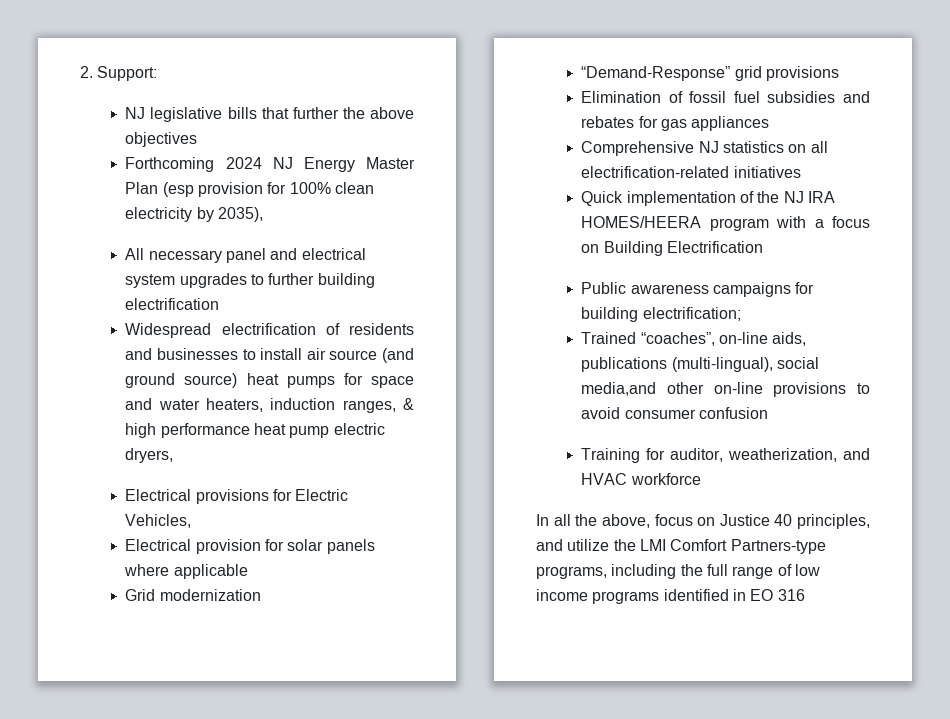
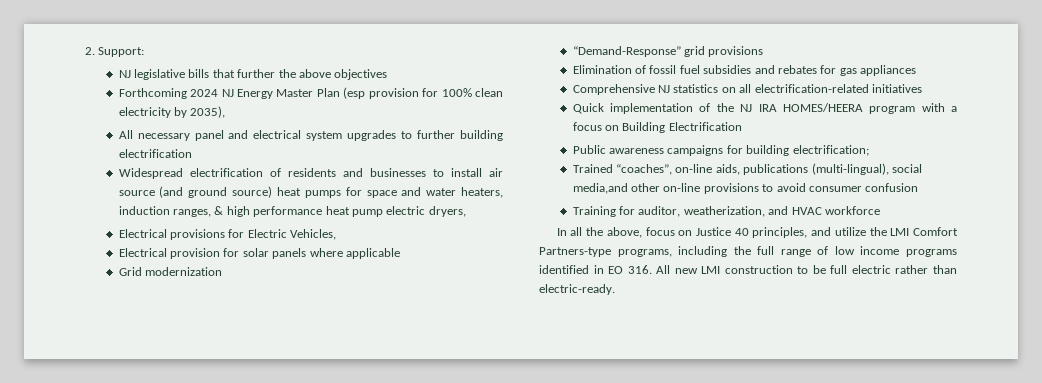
[777,589,805,601] 316 -> [627,265,957,274] [539,284,615,295] 316. All new LMI construction to be full electric rather than electric-ready.

